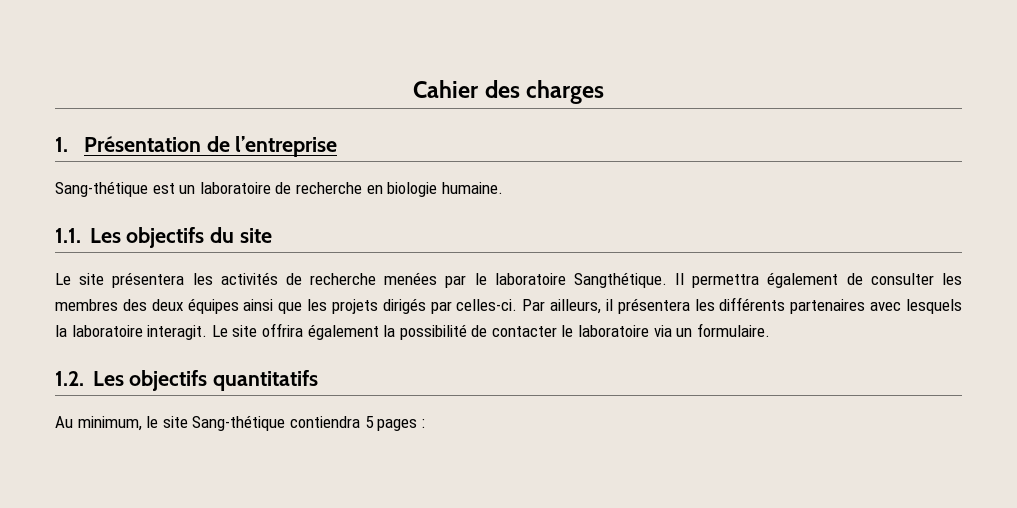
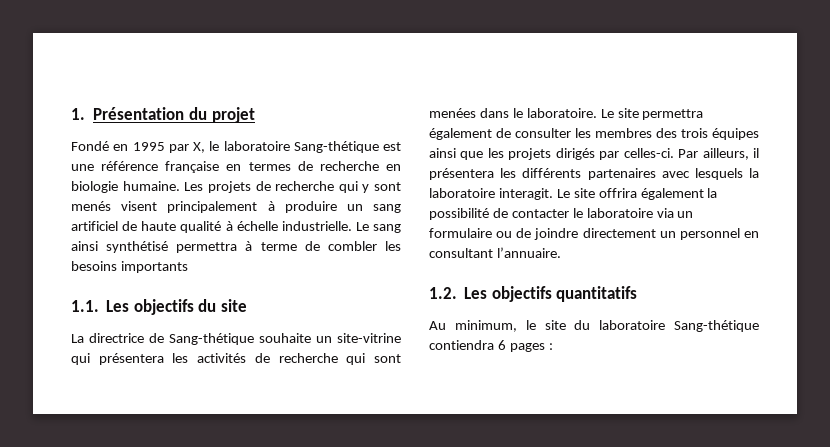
[413,80,604,104] [55,136,338,157] [55,181,271,197] Cahier des charges // 1. Présentation de l’entreprise // Sang-thétique est un laboratoire -> [71,107,255,123] [71,141,401,153] [71,161,291,173] 1. Présentation du projet // Fondé en 1995 par X, le laboratoire Sang-thétique est une référence française en termes
(503, 188) none -> [184,181,401,193] [71,201,401,213] [71,221,401,233] [71,241,401,253] [71,261,188,273] Les projets de recherche qui y sont menés visent principalement à produire un sang artificiel de haute qualité à échelle industrielle. Le sang ainsi synthétisé permettra à terme de combler les besoins importants
[55,273,105,285] Le site -> [71,333,401,345] [71,353,90,365] La directrice de Sang-thétique souhaite un site-vitrine qui
[384,272,685,288] menées par le laboratoire Sangthétique. Il -> [346,353,402,365] [429,108,639,118] qui sont menées dans le laboratoire. Le site
[151,299,183,311] deux -> [681,128,708,138] trois
[696,323,770,337] formulaire. -> [429,228,759,240] [429,247,561,258] formulaire ou de joindre directement un personnel en consultant l’annuaire.
(188, 422) none -> [574,320,666,330] du laboratoire
[364,416,374,428] 5 -> [497,340,506,350] 6

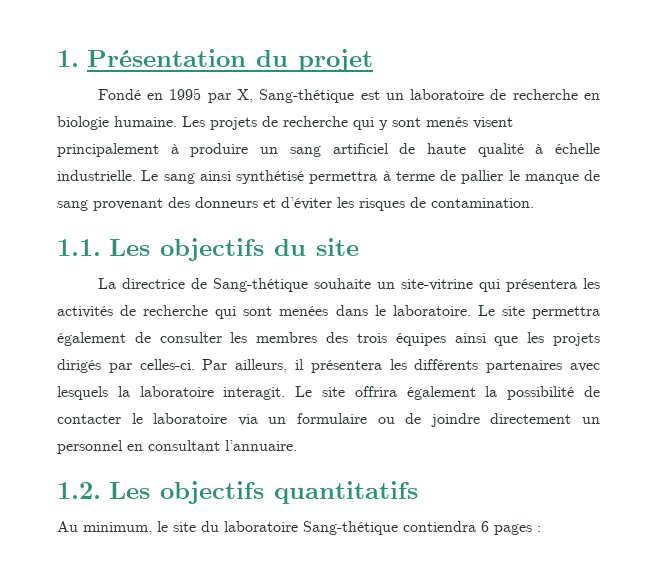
[209,141,401,153] [71,161,291,173] le laboratoire Sang-thétique est une référence française en termes -> [259,89,485,103] Sang-thétique est un laboratoire
[327,241,401,251] [71,261,188,273] combler les besoins importants -> [461,170,600,184] [57,197,534,211] pallier le manque de sang provenant des donneurs et d’éviter les risques de contamination.

